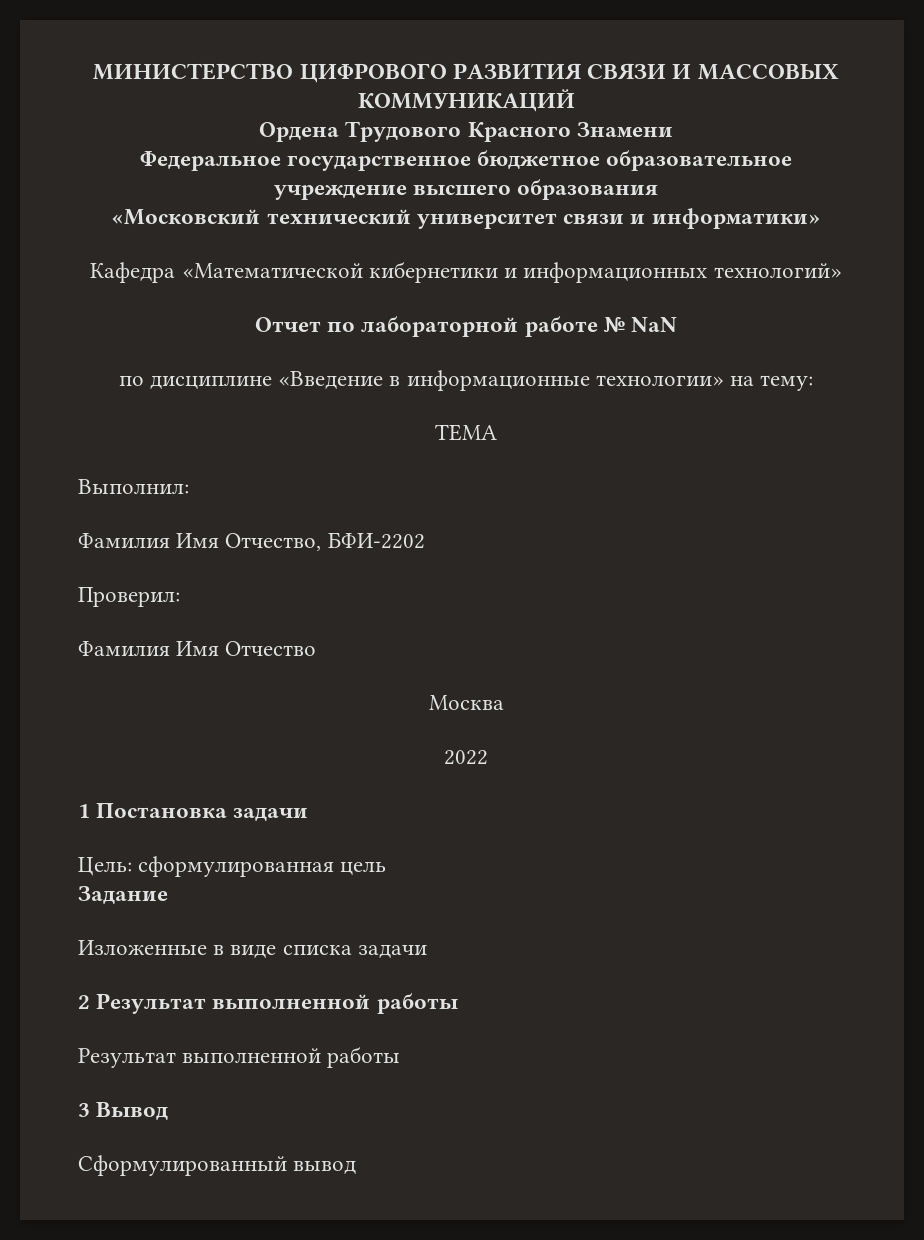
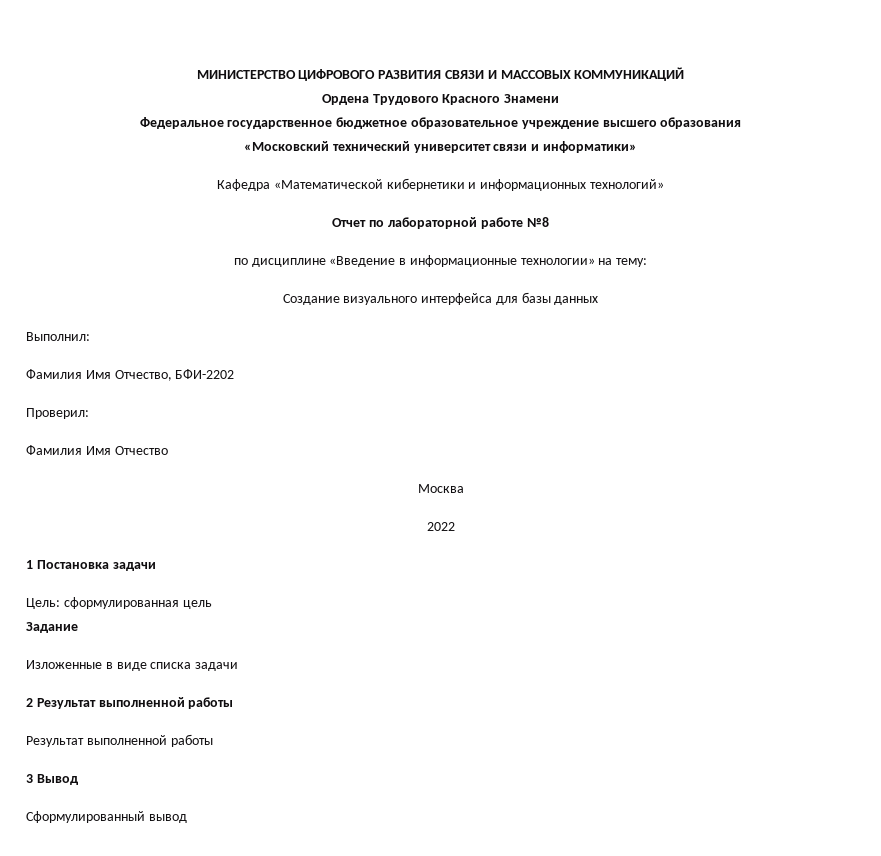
[602,317,678,332] № NaN -> [526,217,549,227] №8
[435,424,497,441] ТЕМА -> [282,292,599,305] Создание визуального интерфейса для базы данных

